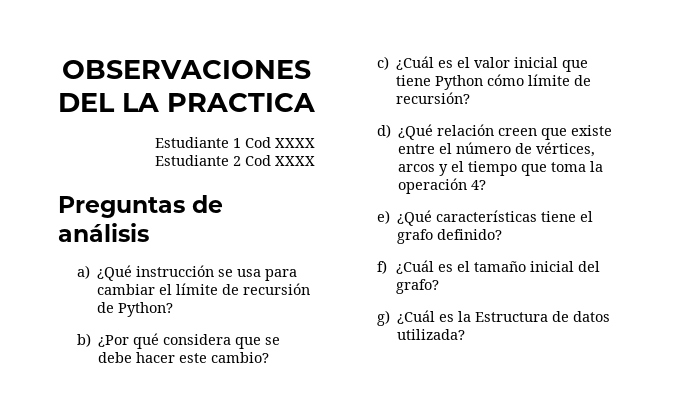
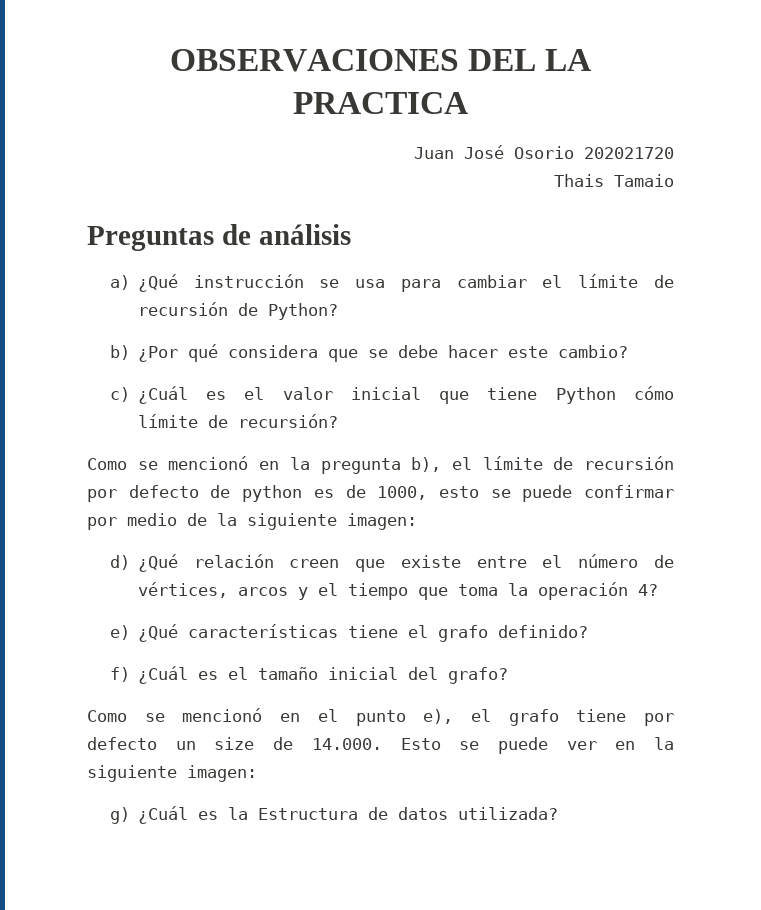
[155,137,315,148] [155,155,315,166] Estudiante 1 Cod XXXX // Estudiante 2 Cod XXXX -> [414,145,674,159] [554,174,674,187] Juan José Osorio 202021720 // Thais Tamaio
(471, 98) none -> [87,456,674,474] [87,485,674,502] [87,513,417,530] // Como se mencionó en la pregunta b), el límite de recursión por defecto de python es de 1000, esto se puede confirmar por medio de la siguiente imagen:
(440, 286) none -> [87,708,674,726] [87,737,674,754] [87,765,257,782] // Como se mencionó en el punto e), el grafo tiene por defecto un size de 14.000. Esto se puede ver en la siguiente imagen:

